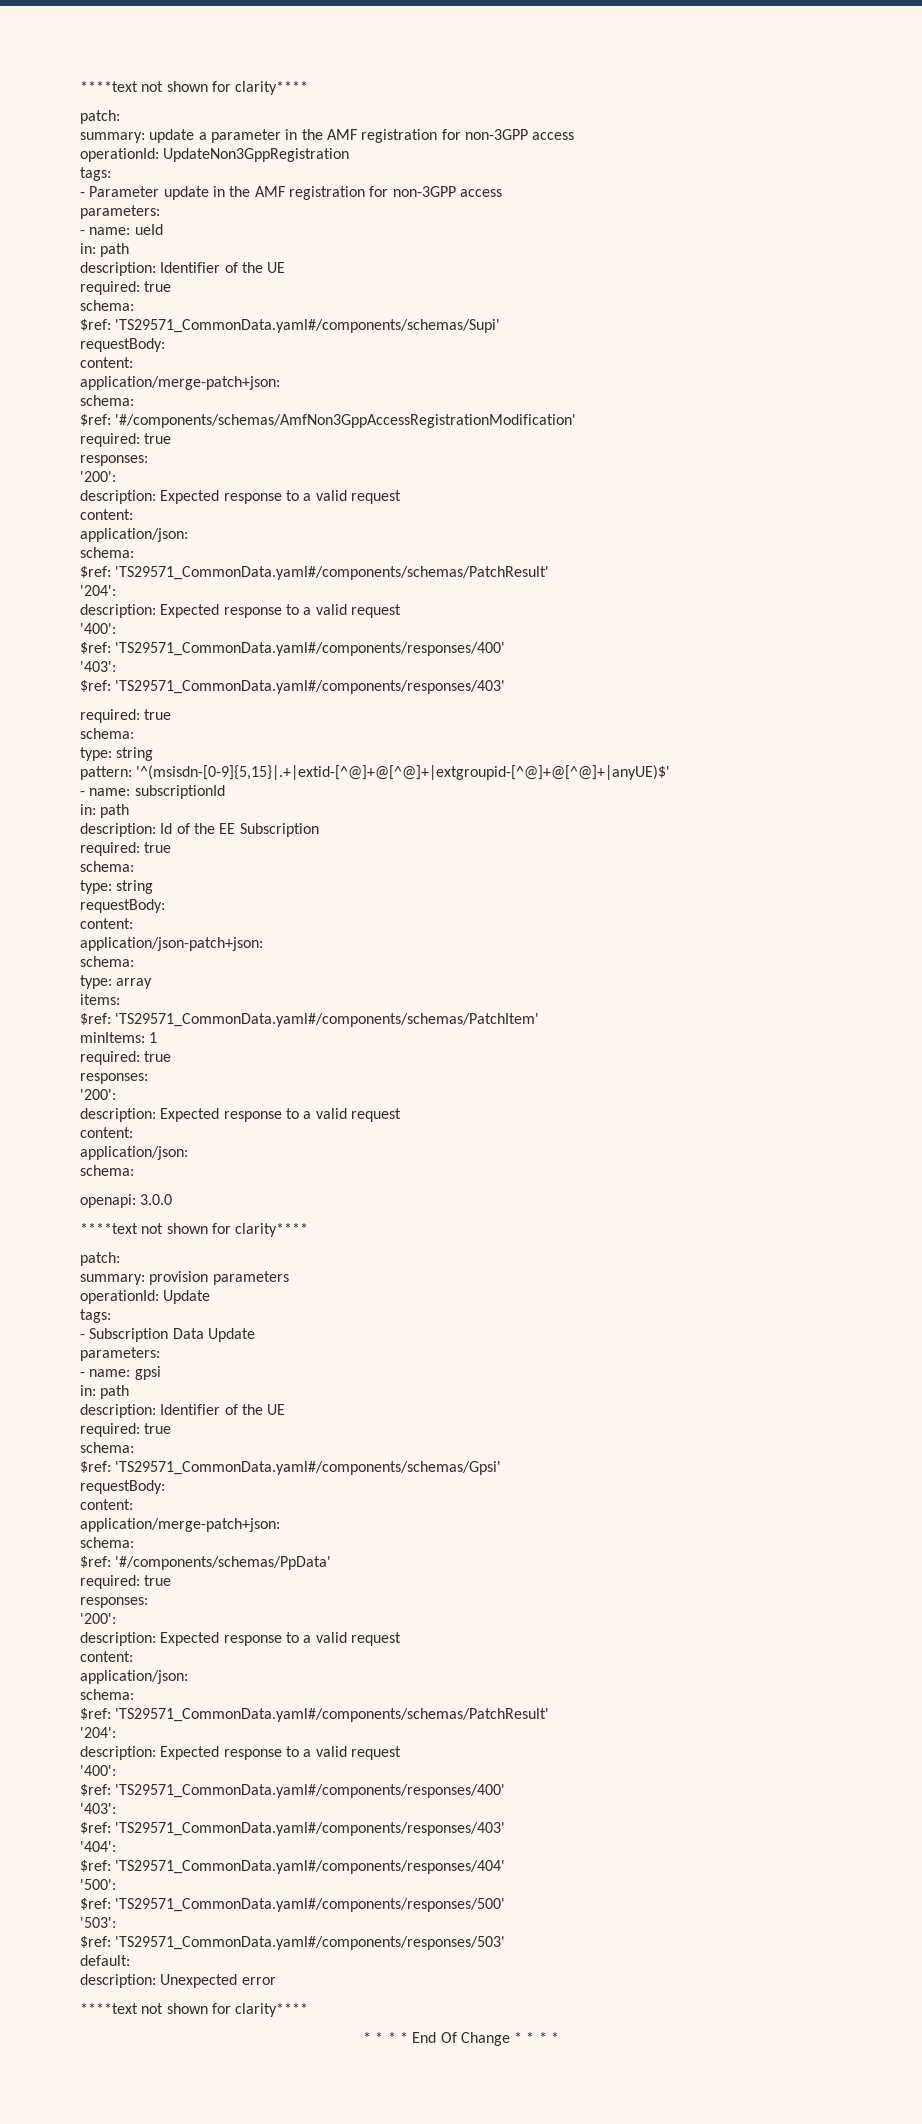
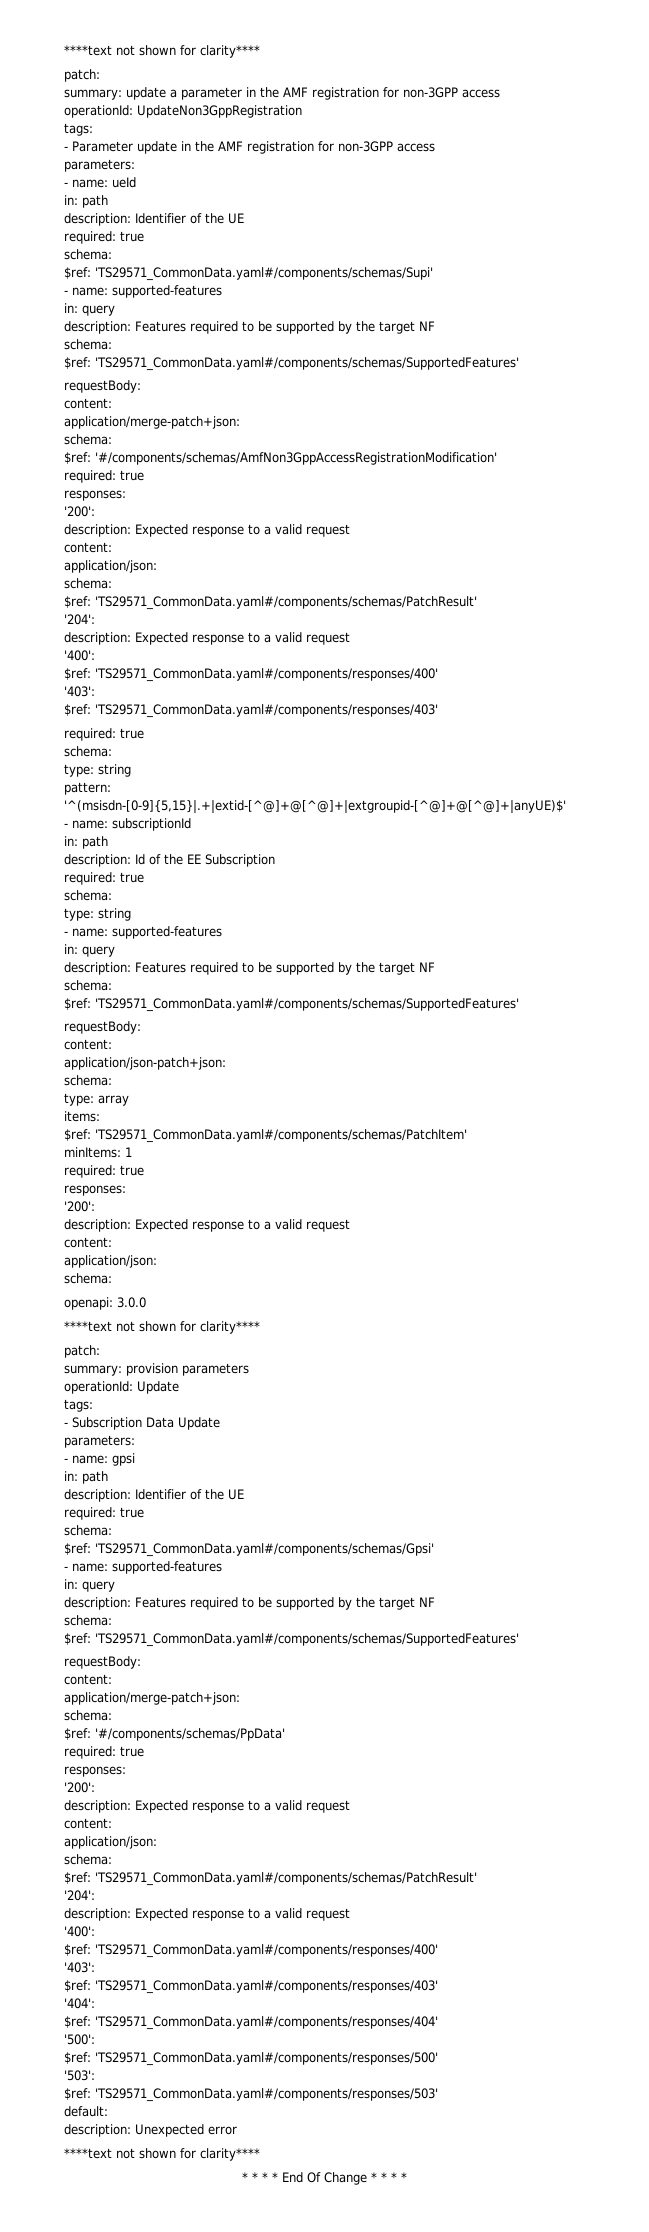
(501, 326) none -> [64,285,222,298] [64,303,115,316] [64,321,435,334] [64,339,112,350] [64,357,519,371] // - name: supported-features // in: query // description: Features required to be supported by the target NF // schema: // $ref: 'TS29571_CommonData.yaml#/components/schemas/SupportedFeatures'
(154, 887) none -> [64,926,222,939] [64,944,115,957] [64,962,435,975] [64,980,112,991] [64,998,519,1012] // - name: supported-features // in: query // description: Features required to be supported by the target NF // schema: // $ref: 'TS29571_CommonData.yaml#/components/schemas/SupportedFeatures'
(502, 1468) none -> [64,1561,222,1574] [64,1579,115,1592] [64,1597,435,1610] [64,1615,112,1626] [64,1633,519,1647] // - name: supported-features // in: query // description: Features required to be supported by the target NF // schema: // $ref: 'TS29571_CommonData.yaml#/components/schemas/SupportedFeatures'

